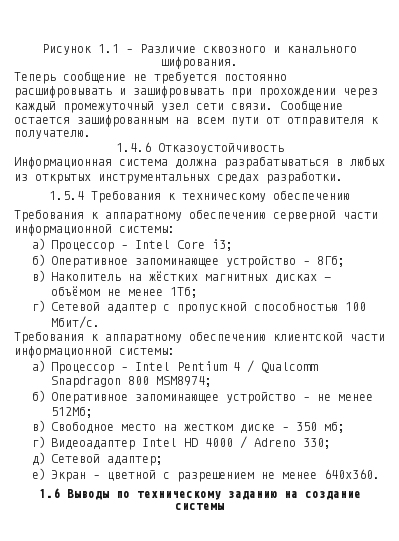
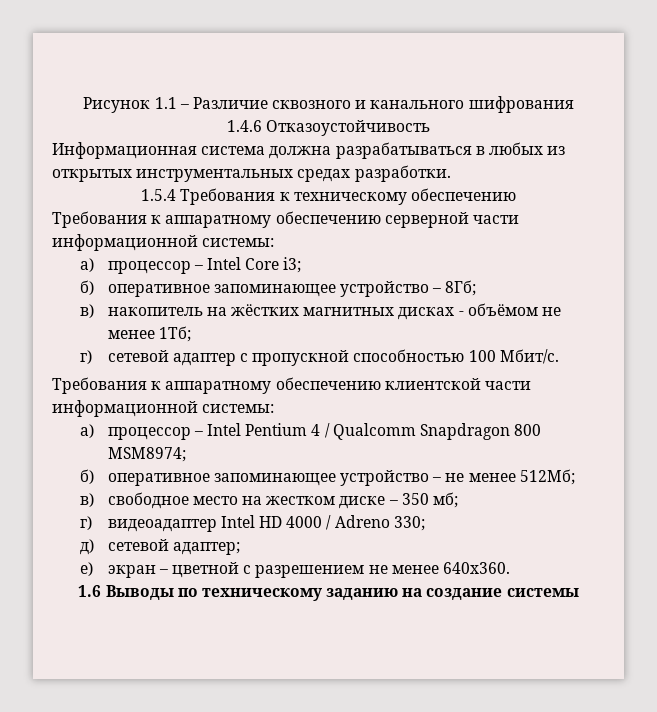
[161,57,238,69] [14,71,287,84] [14,86,378,98] [14,100,343,113] [14,115,378,127] [14,130,91,139] шифрования. // Теперь сообщение не требуется постоянно расшифровывать и зашифровывать при прохождении через каждый промежуточный узел сети связи. Сообщение остается зашифрованным на всем пути от отправителя к получателю. -> [468,96,574,113] шифрования
[51,240,115,252] Процессор -> [107,261,191,274] процессор
[51,256,129,268] Оперативное -> [107,284,210,297] оперативное
[51,272,122,281] Накопитель -> [107,307,203,316] накопитель
[51,302,101,311] Сетевой -> [107,350,169,362] сетевой
[51,362,115,374] Процессор -> [107,427,191,440] процессор
[51,392,129,404] Оперативное -> [107,473,210,486] оперативное
[51,421,115,434] Свободное -> [107,492,189,509] свободное
[51,438,136,450] Видеоадаптер -> [107,519,217,532] видеоадаптер
[51,454,101,463] Сетевой -> [107,539,169,551] сетевой
[51,470,87,482] Экран -> [107,565,156,578] экран

